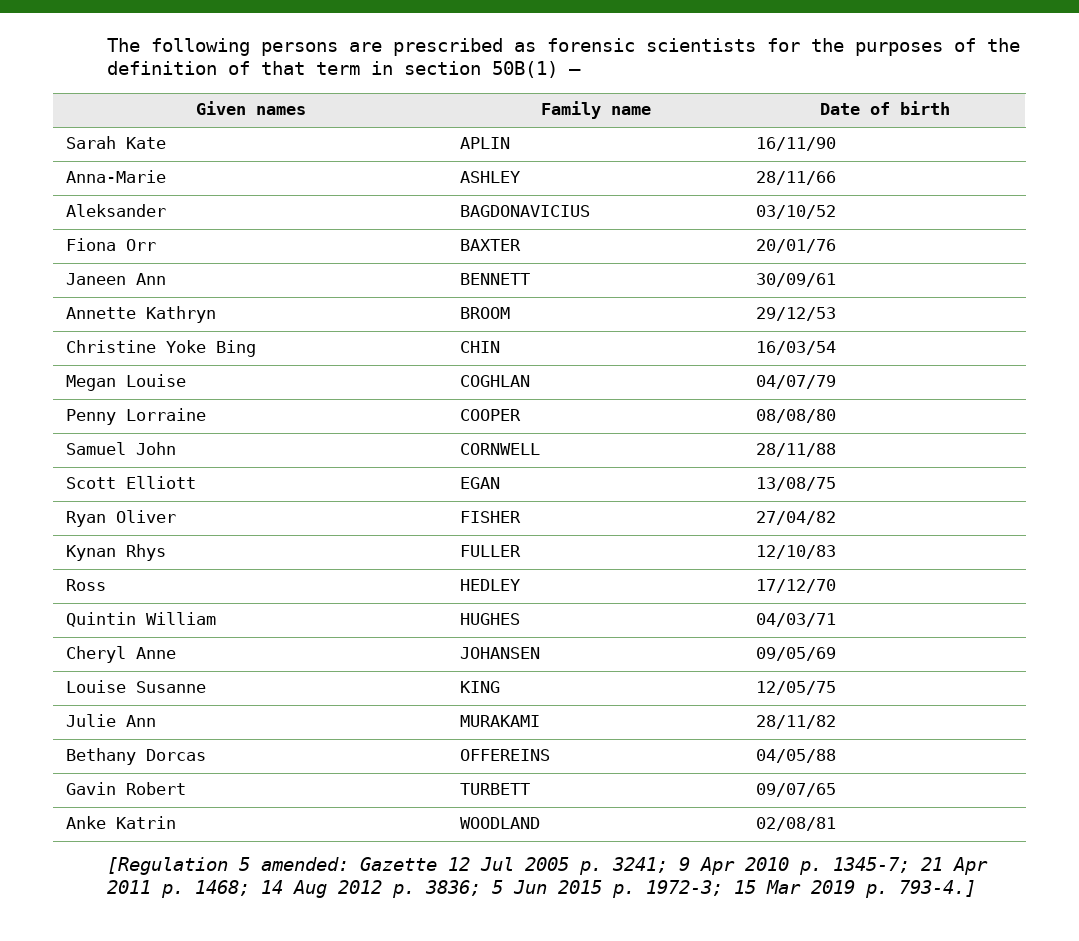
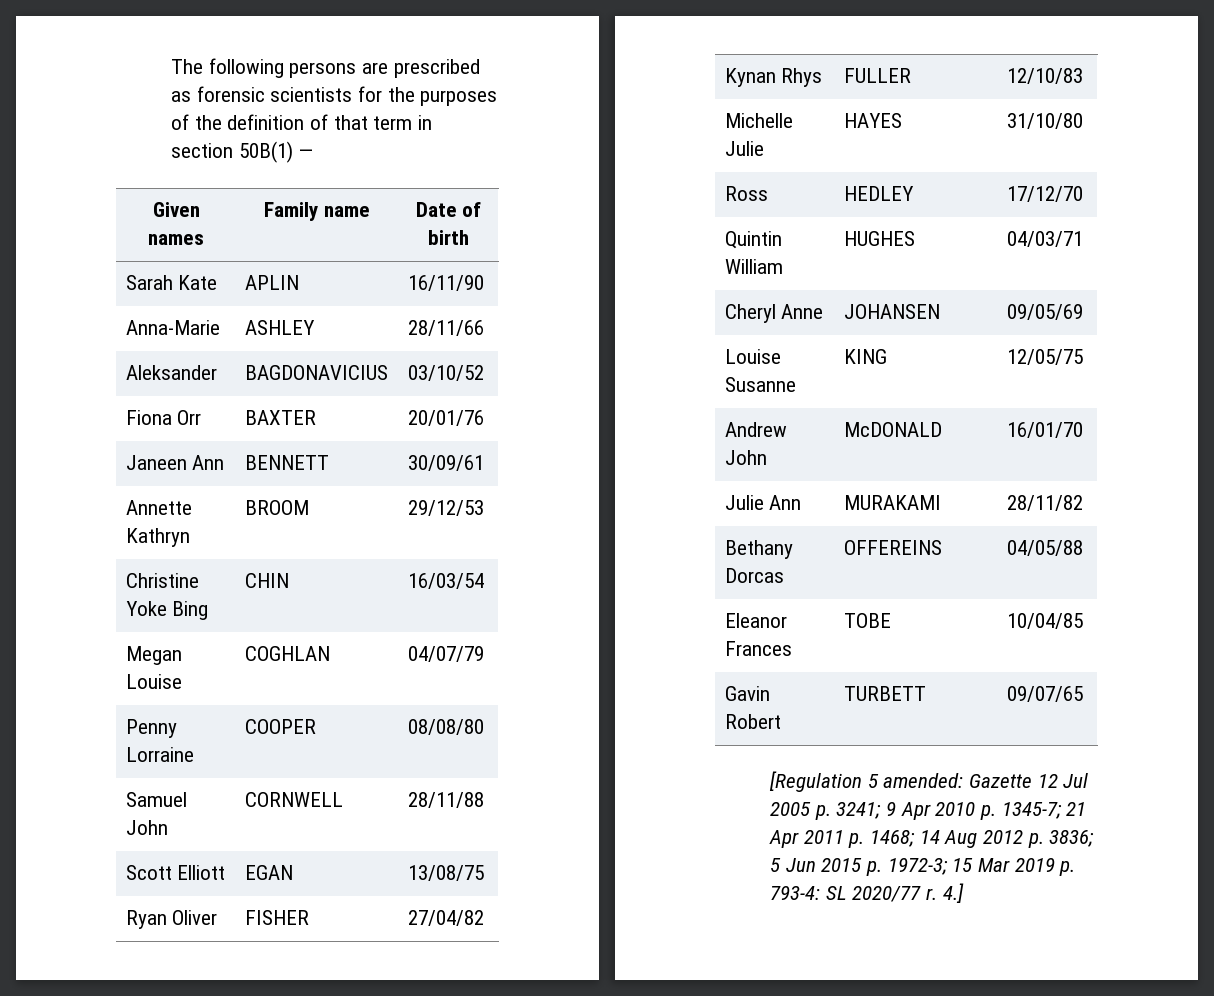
(836, 552) none -> [724,113,793,128] [724,141,764,156] [843,113,902,128] [1006,113,1083,129] // Michelle Julie | HAYES | 31/10/80
(836, 688) none -> [724,422,787,437] [724,450,767,465] [843,422,942,437] [1006,422,1083,438] // Andrew John | McDONALD | 16/01/70
(836, 756) none -> [724,613,787,628] [724,641,792,656] [843,613,891,628] [1006,613,1083,629] // Eleanor Frances | TOBE | 10/04/85
[65,816,176,829] [459,817,540,829] [755,817,836,831] // Anke Katrin | WOODLAND | 02/08/81 -> (1083, 694) none
[898,880,976,897] 793-4.] -> [770,883,964,903] 793-4: SL 2020/77 r. 4.]

